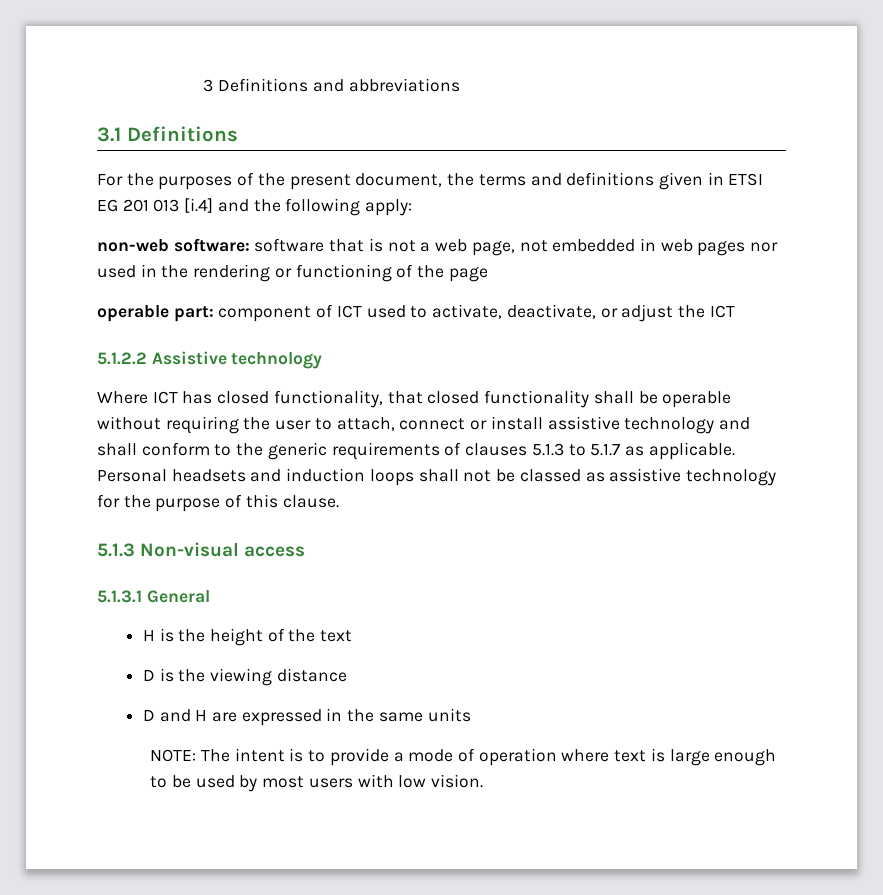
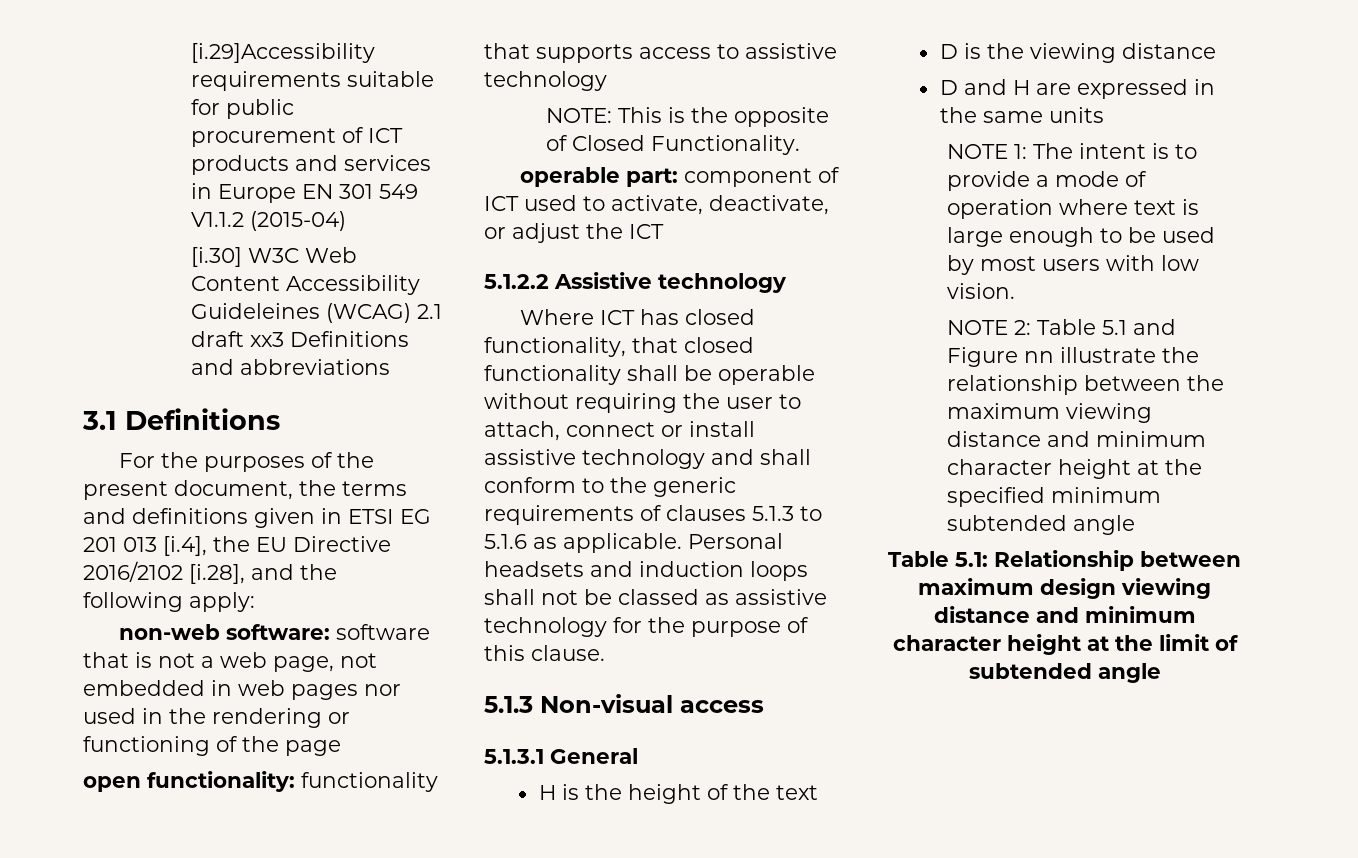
[203,79,214,92] 3 -> [190,43,375,63] [190,71,434,91] [190,99,294,119] [190,127,403,147] [190,155,431,175] [190,183,418,203] [190,211,346,231] [190,247,357,267] [190,275,420,295] [190,303,442,323] [190,331,284,347] [i.29]Accessibility requirements suitable for public procurement of ICT products and services in Europe EN 301 549 V1.1.2 (2015-04) // [i.30] W3C Web Content Accessibility Guideleines (WCAG) 2.1 draft xx3
[184,198,214,213] [i.4] -> [163,536,391,556] [83,561,245,584] [i.4], the EU Directive 2016/2102 [i.28],
(488, 274) none -> [83,771,438,792] [484,43,837,63] [484,71,607,91] [546,107,830,127] [546,135,801,155] // open functionality: functionality that supports access to assistive technology // NOTE: This is the opposite of Closed Functionality.
[590,443,621,456] 5.1.7 -> [484,534,527,549] 5.1.6
[150,749,197,762] NOTE: -> [947,144,1028,159] NOTE 1:
(484, 781) none -> [947,319,1177,335] [947,347,1200,367] [947,375,1225,395] [947,403,1153,423] [947,431,1207,447] [947,459,1203,479] [947,487,1162,507] [947,515,1136,535] [888,550,1241,571] [918,578,1211,599] [933,606,1196,623] [892,634,1238,655] [968,663,1161,683] // NOTE 2: Table 5.1 and Figure nn illustrate the relationship between the maximum viewing distance and minimum character height at the specified minimum subtended angle // Table 5.1: Relationship between maximum design viewing distance and minimum character height at the limit of subtended angle

